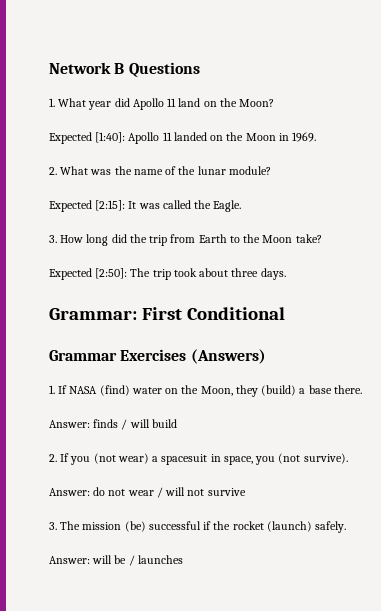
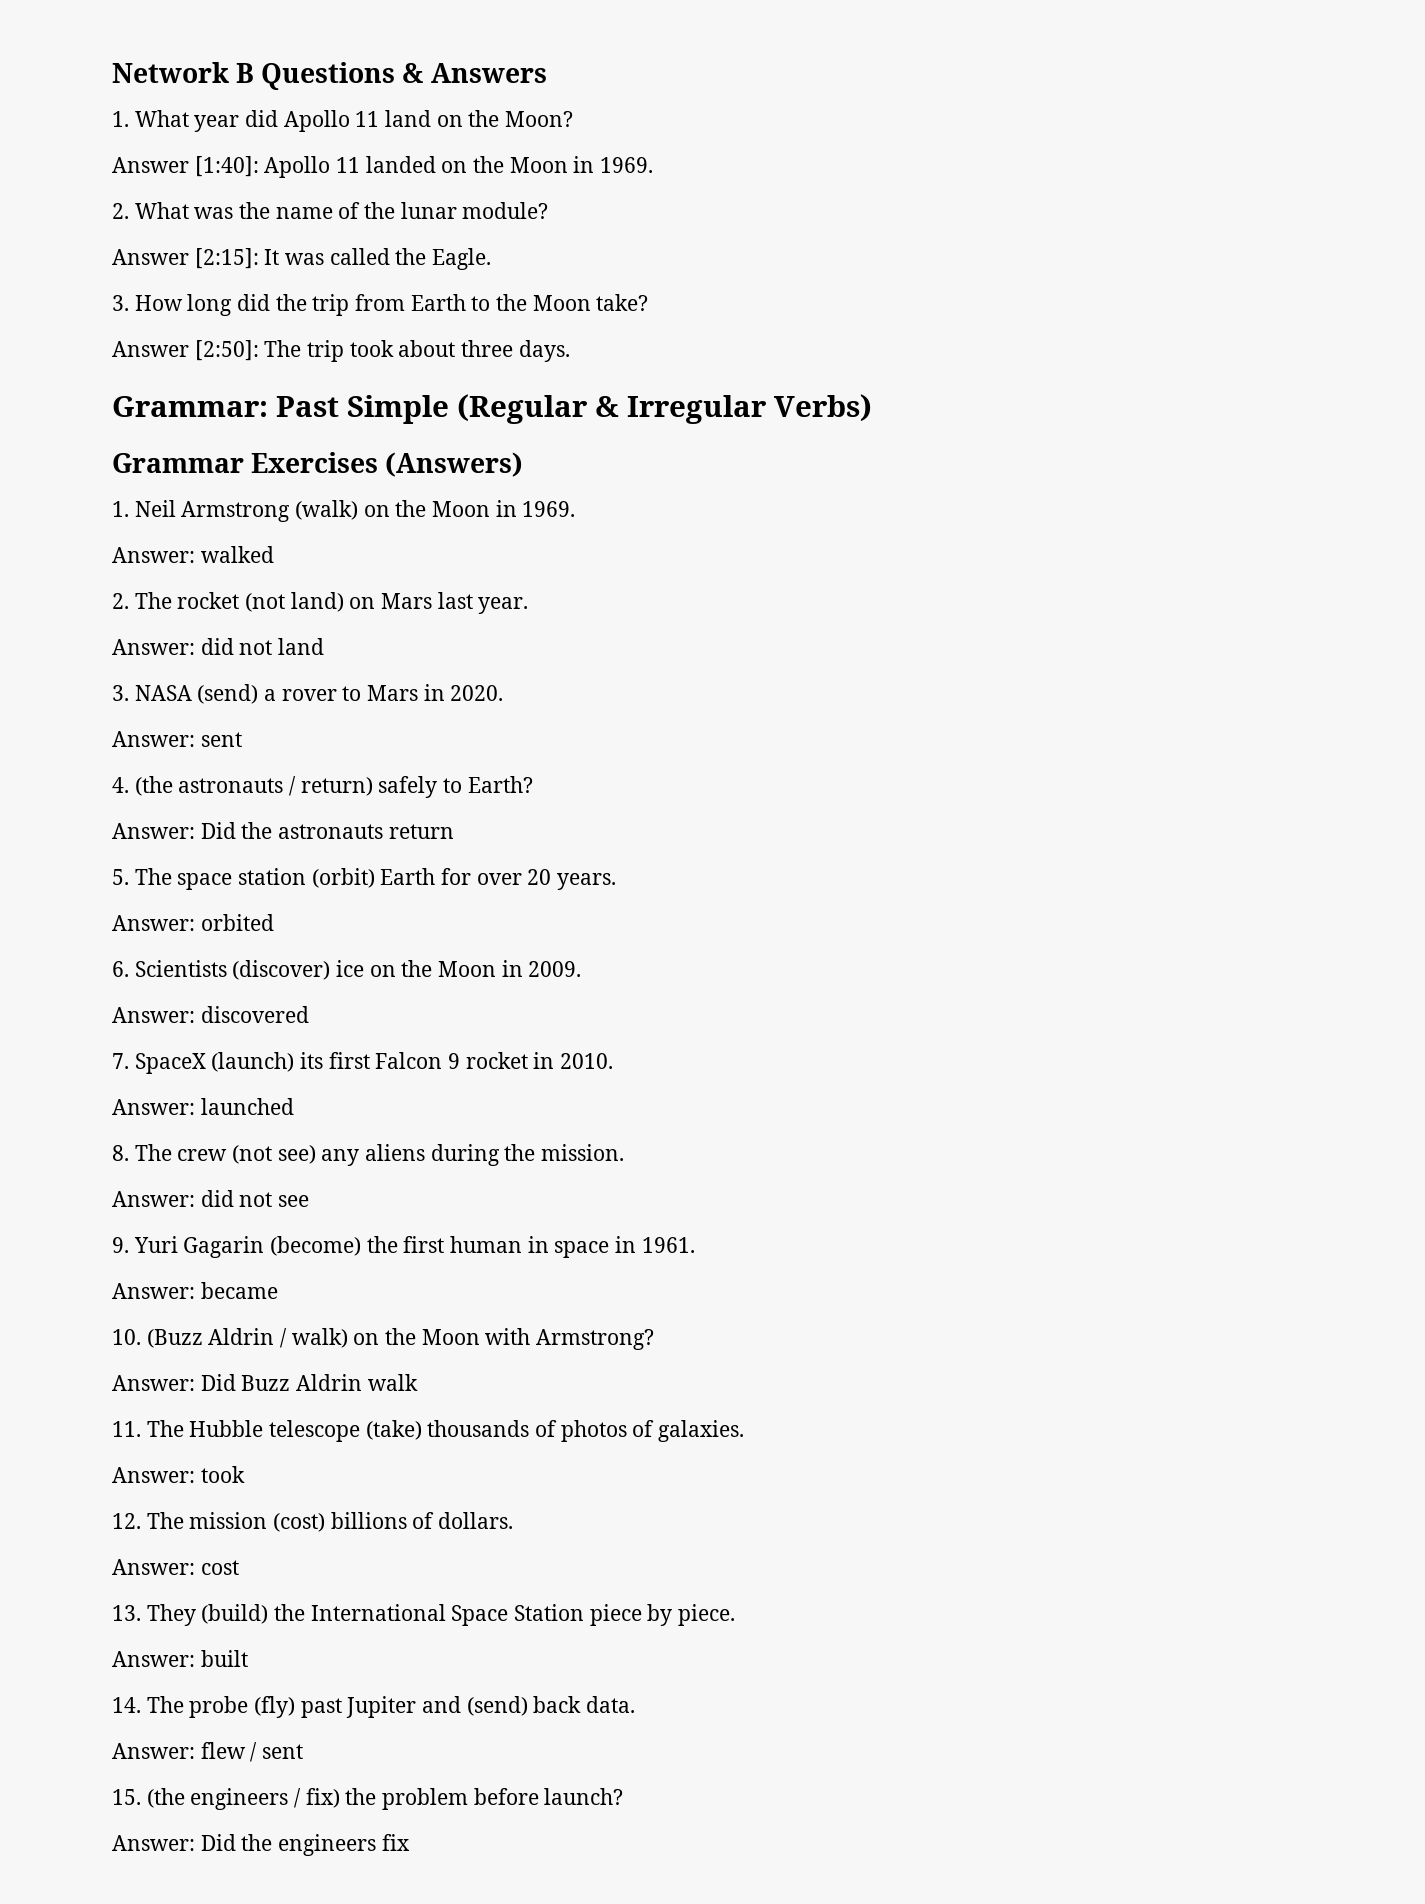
(200, 69) none -> [402,63,547,83] & Answers
[49,132,92,144] Expected -> [112,157,189,173] Answer
[49,200,92,212] Expected -> [112,249,189,265] Answer
[49,268,92,280] Expected -> [112,341,189,357] Answer
[141,307,285,320] [49,349,266,364] [49,385,362,397] [49,419,177,430] [49,453,348,465] [49,487,246,498] [49,521,347,533] [49,555,183,566] First Conditional // Grammar Exercises (Answers) // 1. If NASA (find) water on the Moon, they (build) a base there. // Answer: finds / will build // 2. If you (not wear) a spacesuit in space, you (not survive). // Answer: do not wear / will not survive // 3. The mission (be) successful if the rocket (launch) safely. // Answer: will be / launches -> [276,394,872,424] [112,452,524,477] [112,500,576,522] [112,546,274,563] [112,592,529,614] [112,638,325,655] [112,684,504,704] [112,731,242,747] [112,776,533,798] [112,822,454,839] [112,868,617,890] [112,914,274,931] [112,960,582,980] [112,1006,309,1023] [112,1052,614,1074] [112,1098,294,1115] [112,1144,625,1166] [112,1190,310,1207] [112,1236,695,1258] [112,1282,278,1299] [112,1328,655,1350] [112,1374,418,1391] [112,1420,745,1442] [112,1466,245,1483] [112,1512,514,1532] [112,1559,239,1575] [112,1604,736,1626] [112,1650,248,1667] [112,1696,636,1718] [112,1742,304,1762] [112,1788,624,1810] [112,1834,410,1856] Past Simple (Regular & Irregular Verbs) // Grammar Exercises (Answers) // 1. Neil Armstrong (walk) on the Moon in 1969. // Answer: walked // 2. The rocket (not land) on Mars last year. // Answer: did not land // 3. NASA (send) a rover to Mars in 2020. // Answer: sent // 4. (the astronauts / return) safely to Earth? // Answer: Did the astronauts return // 5. The space station (orbit) Earth for over 20 years. // Answer: orbited // 6. Scientists (discover) ice on the Moon in 2009. // Answer: discovered // 7. SpaceX (launch) its first Falcon 9 rocket in 2010. // Answer: launched // 8. The crew (not see) any aliens during the mission. // Answer: did not see // 9. Yuri Gagarin (become) the first human in space in 1961. // Answer: became // 10. (Buzz Aldrin / walk) on the Moon with Armstrong? // Answer: Did Buzz Aldrin walk // 11. The Hubble telescope (take) thousands of photos of galaxies. // Answer: took // 12. The mission (cost) billions of dollars. // Answer: cost // 13. They (build) the International Space Station piece by piece. // Answer: built // 14. The probe (fly) past Jupiter and (send) back data. // Answer: flew / sent // 15. (the engineers / fix) the problem before launch? // Answer: Did the engineers fix

